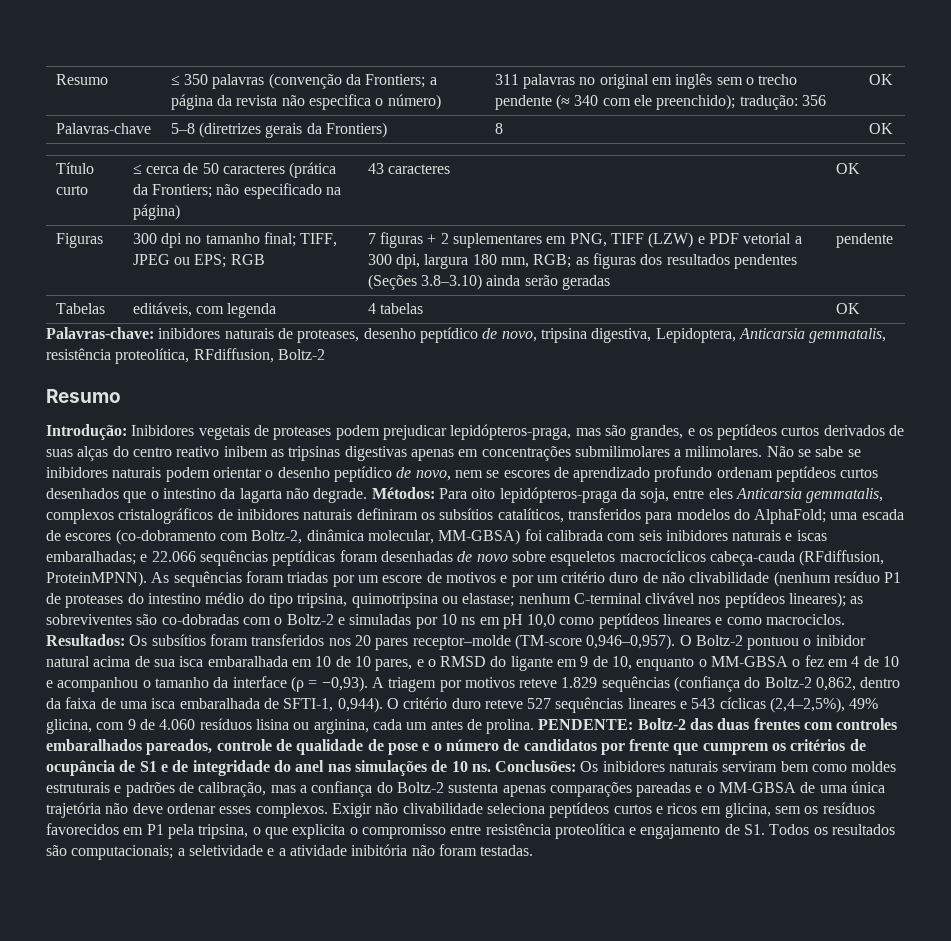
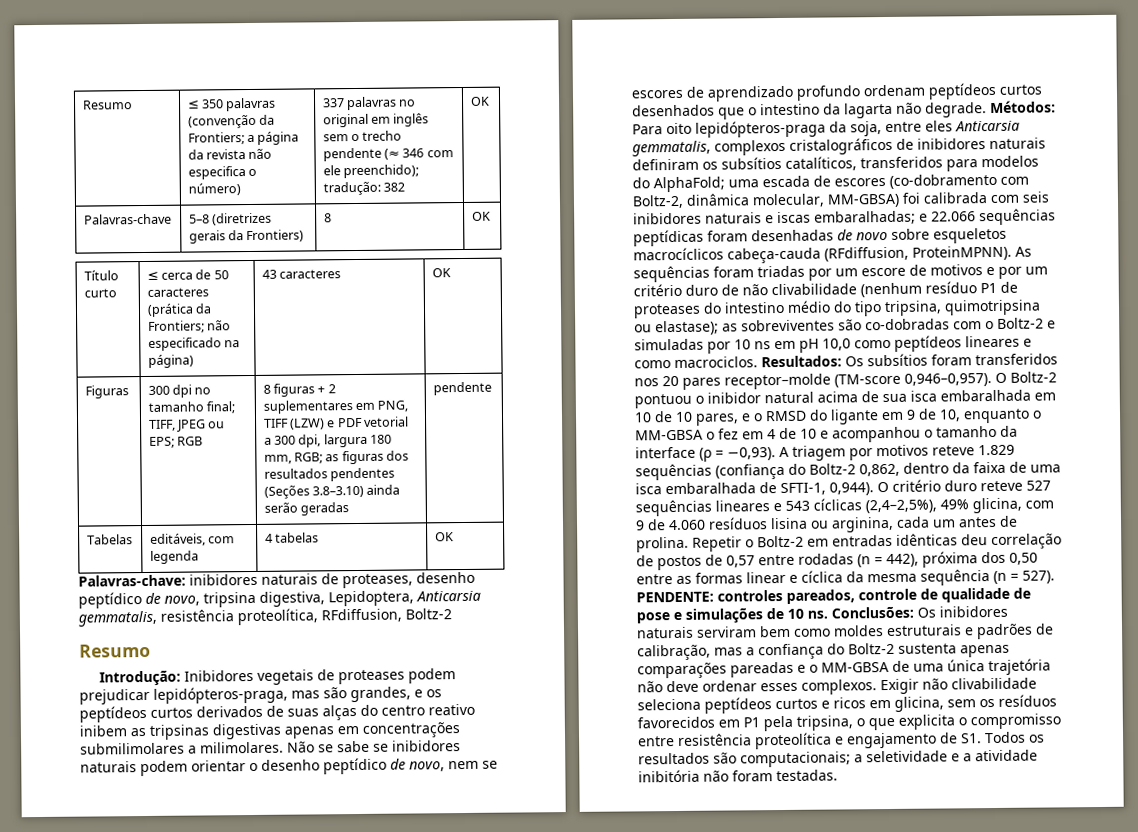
[494,74,519,85] 311 -> [321,98,345,108] 337
[574,95,599,106] 340 -> [402,148,425,158] 346
[802,95,827,106] 356 -> [382,182,405,192] 382
[367,233,376,244] 7 -> [262,384,271,394] 8
[462,592,847,608] elastase; nenhum C-terminal clivável nos peptídeos lineares); -> [655,320,719,336] elastase);
[538,718,898,730] [46,739,142,751] PENDENTE: Boltz-2 das duas frentes com controles embaralhados -> [692,533,1062,552] [636,551,1038,571] [636,569,1055,586] [636,589,783,603] Repetir o Boltz-2 em entradas idênticas deu correlação de postos de 0,57 entre rodadas (n = 442), próxima dos 0,50 entre as formas linear e cíclica da mesma sequência (n = 527). PENDENTE: controles
[433,739,866,755] [46,760,351,776] o número de candidatos por frente que cumprem os critérios de ocupância de S1 e de integridade do anel nas -> (682, 616) none

